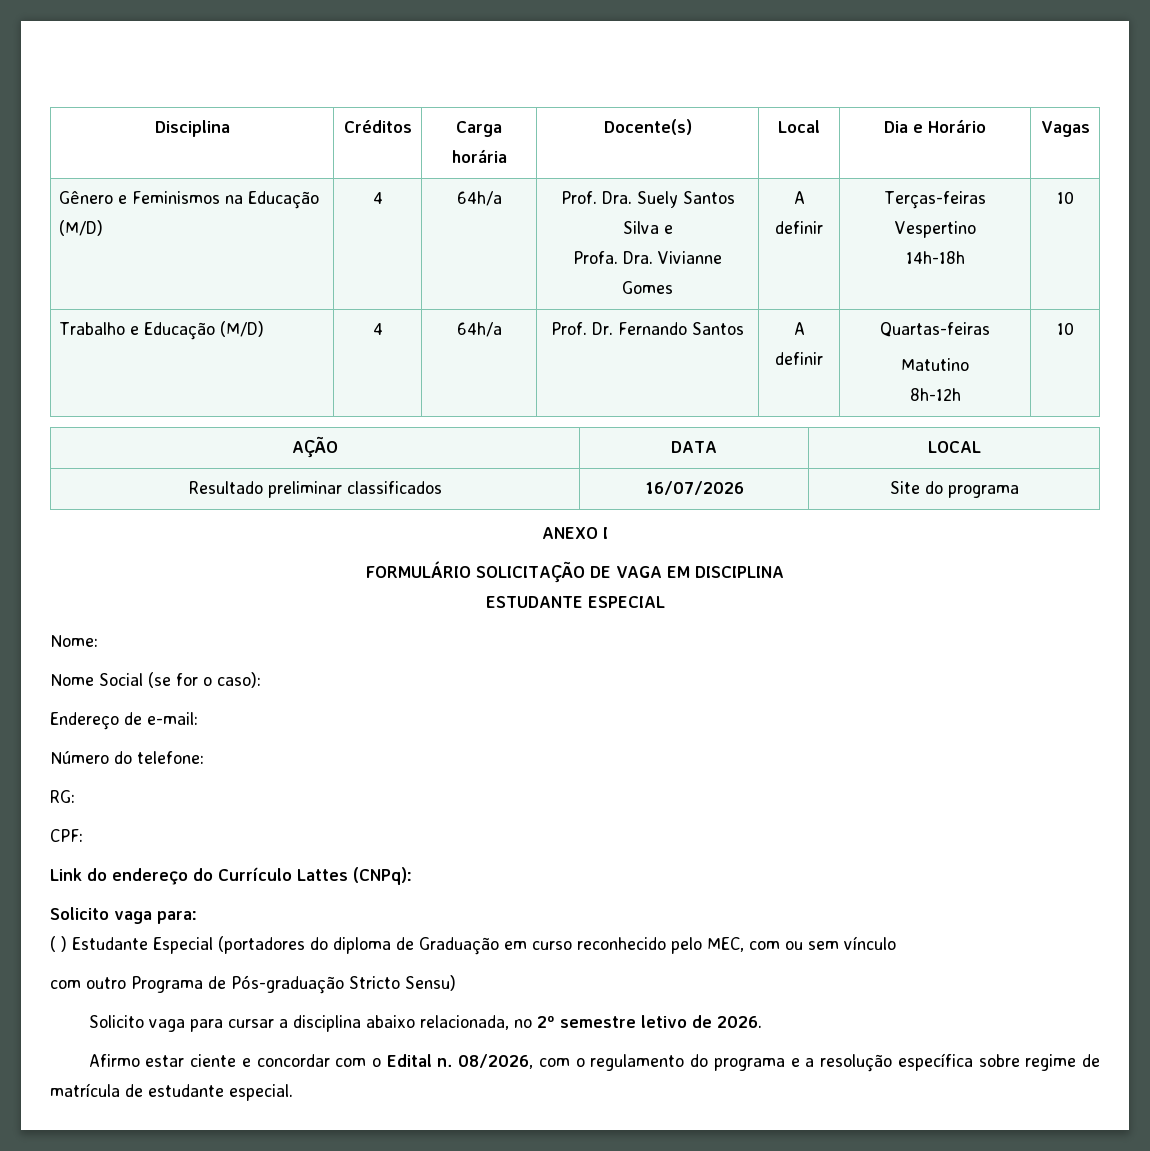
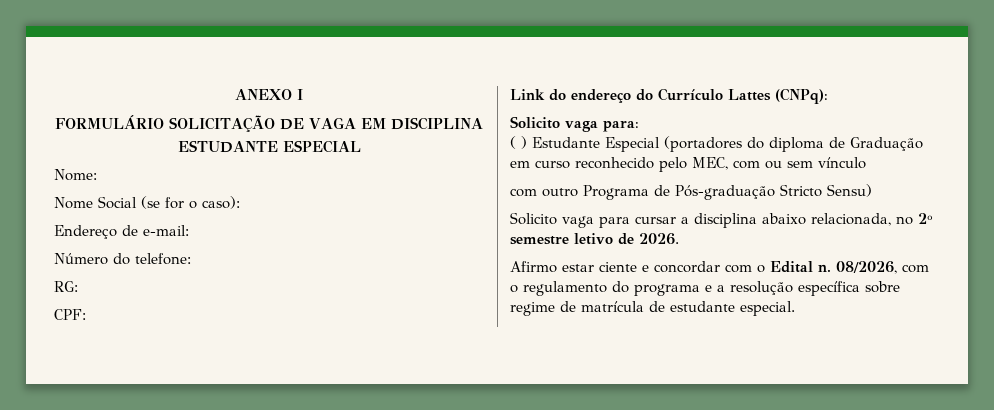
[154,120,230,137] [343,120,412,133] [456,121,502,137] [451,149,507,163] [603,119,692,135] [778,120,820,133] [884,119,986,133] [1040,121,1090,137] [59,191,320,209] [59,220,104,236] [372,192,383,204] [456,191,502,206] [560,191,735,208] [622,221,673,234] [573,251,722,264] [622,281,673,294] [793,191,805,204] [775,221,823,234] [884,191,987,209] [894,221,976,238] [905,251,965,264] [1056,191,1074,204] [59,321,265,340] [372,323,383,335] [456,322,502,337] [551,322,744,335] [793,322,805,335] [775,352,823,365] [880,322,990,337] [901,358,969,371] [909,388,961,401] [1056,322,1074,335] [292,436,338,458] [671,441,718,453] [927,441,981,453] [188,481,442,498] [644,481,744,495] [889,481,1019,498] Disciplina | Créditos | Carga horária | Docente(s) | Local | Dia e Horário | Vagas // Gênero e Feminismos na Educação (M/D) | 4 | 64h/a | Prof. Dra. Suely Santos Silva e // Profa. Dra. Vivianne Gomes | A definir | Terças-feiras Vespertino // 14h-18h | 10 // Trabalho e Educação (M/D) | 4 | 64h/a | Prof. Dr. Fernando Santos | A definir | Quartas-feiras // Matutino // 8h-12h | 10 // AÇÃO | DATA | LOCAL // Resultado preliminar classificados | 16/07/2026 | Site do programa // -> (235, 94) none

